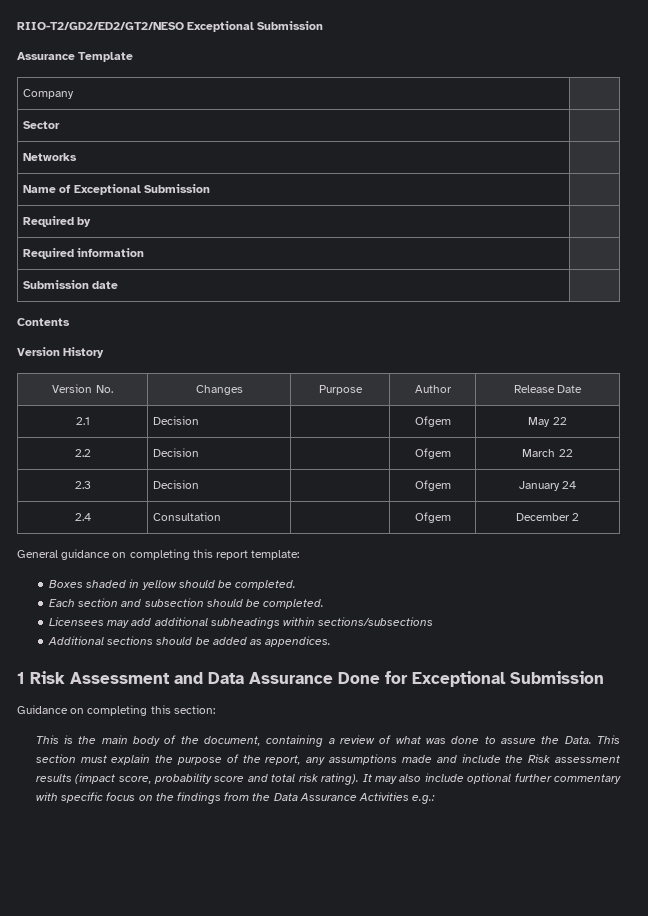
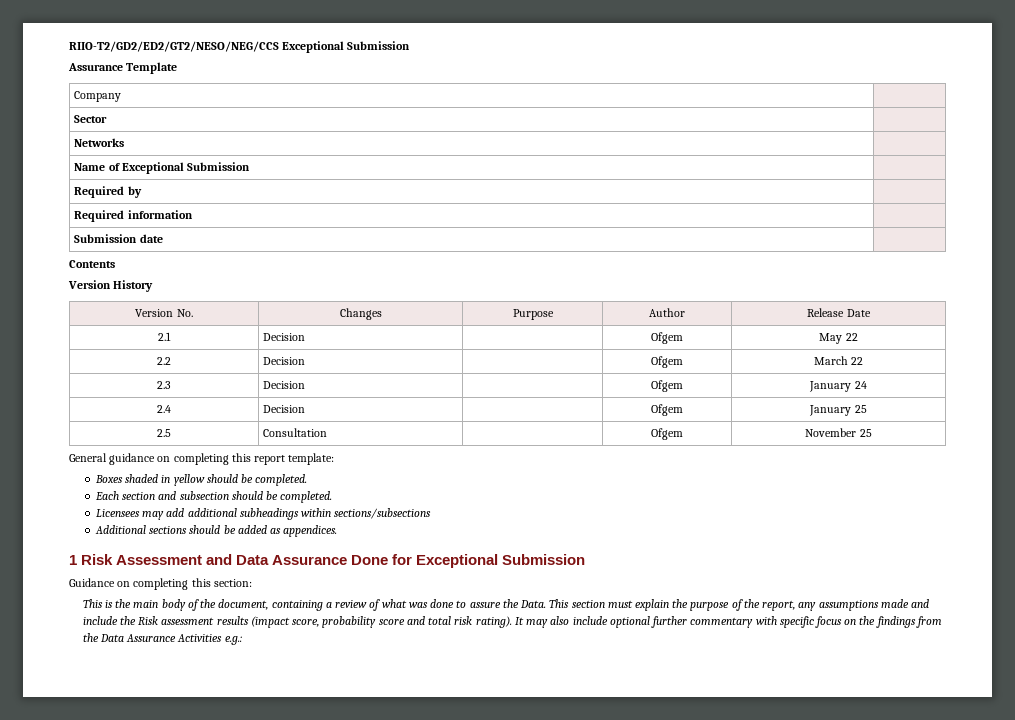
[17,22,184,30] RIIO-T2/GD2/ED2/GT2/NESO -> [69,41,279,52] RIIO-T2/GD2/ED2/GT2/NESO/NEG/CCS
(91, 517) none -> [263,405,306,413] [651,404,683,416] [809,405,867,416] [157,429,171,437] | Decision | | Ofgem | January 25 // 2.5
[515,513,580,521] December 2 -> [805,428,872,437] November 25

